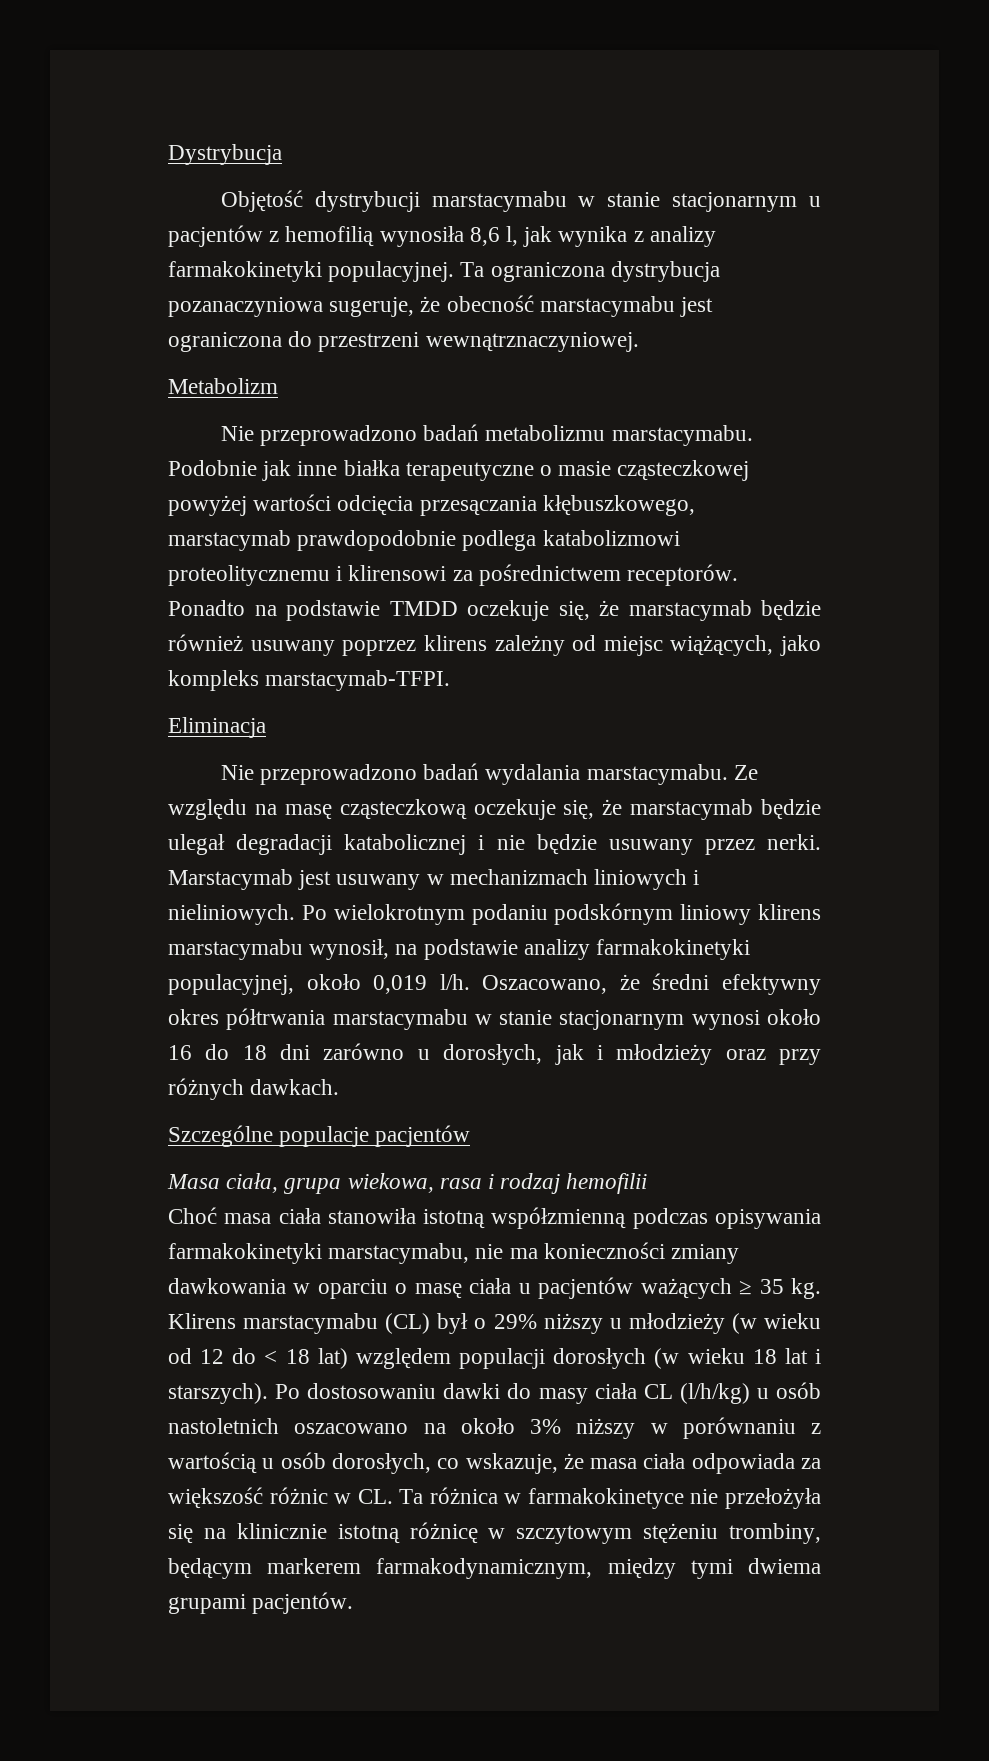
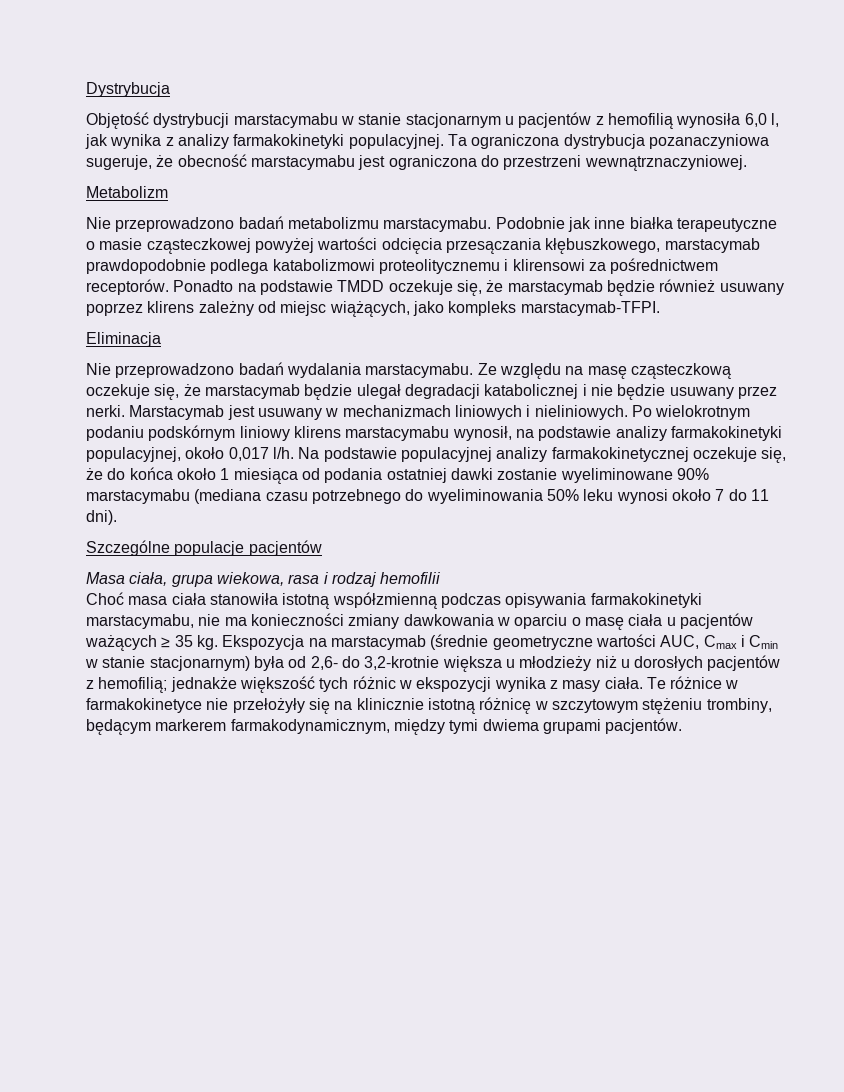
[469,227,500,246] 8,6 -> [744,113,767,127] 6,0
[373,973,821,995] [168,1008,821,1030] [168,1043,821,1065] [168,1078,340,1100] 0,019 l/h. Oszacowano, że średni efektywny okres półtrwania marstacymabu w stanie stacjonarnym wynosi około 16 do 18 dni zarówno u dorosłych, jak i młodzieży oraz przy różnych dawkach. -> [228,447,787,463] [86,467,709,484] [86,489,769,504] [86,510,117,525] 0,017 l/h. Na podstawie populacyjnej analizy farmakokinetycznej oczekuje się, że do końca około 1 miesiąca od podania ostatniej dawki zostanie wyeliminowane 90% marstacymabu (mediana czasu potrzebnego do wyeliminowania 50% leku wynosi około 7 do 11 dni).
[168,1313,822,1334] [168,1348,821,1369] [168,1382,822,1404] [168,1417,821,1439] [168,1452,821,1474] [168,1487,498,1509] Klirens marstacymabu (CL) był o 29% niższy u młodzieży (w wieku od 12 do < 18 lat) względem populacji dorosłych (w wieku 18 lat i starszych). Po dostosowaniu dawki do masy ciała CL (l/h/kg) u osób nastoletnich oszacowano na około 3% niższy w porównaniu z wartością u osób dorosłych, co wskazuje, że masa ciała odpowiada za większość różnic w CL. Ta różnica -> [222,634,779,650] [85,655,781,672] [86,676,723,693] Ekspozycja na marstacymab (średnie geometryczne wartości AUC, Cmax i Cmin w stanie stacjonarnym) była od 2,6- do 3,2-krotnie większa u młodzieży niż u dorosłych pacjentów z hemofilią; jednakże większość tych różnic w ekspozycji wynika z masy ciała. Te różnice
[725,1488,821,1509] przełożyła -> [232,698,305,713] przełożyły

